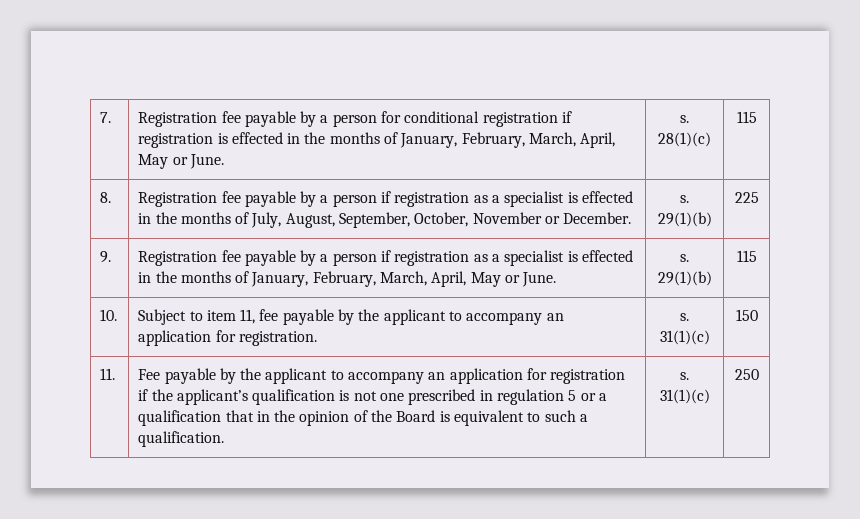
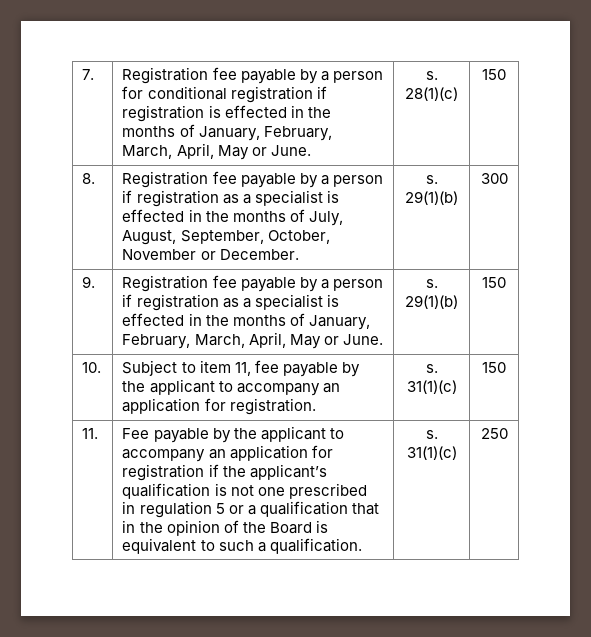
[736,111,757,123] 115 -> [482,69,506,80] 150
[734,192,759,203] 225 -> [480,173,508,184] 300
[736,250,757,262] 115 -> [482,277,506,288] 150

